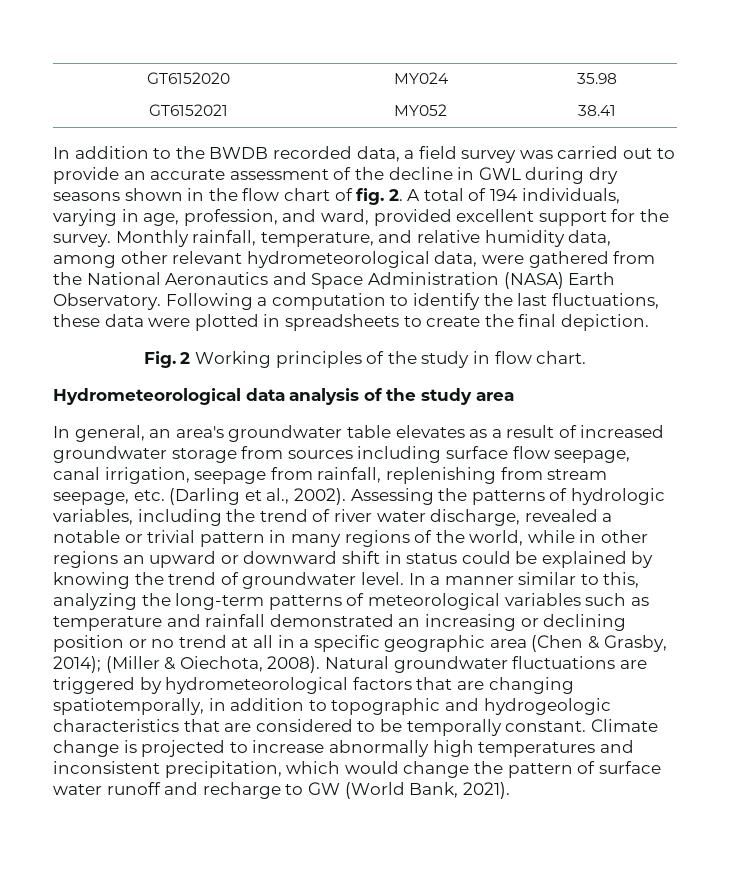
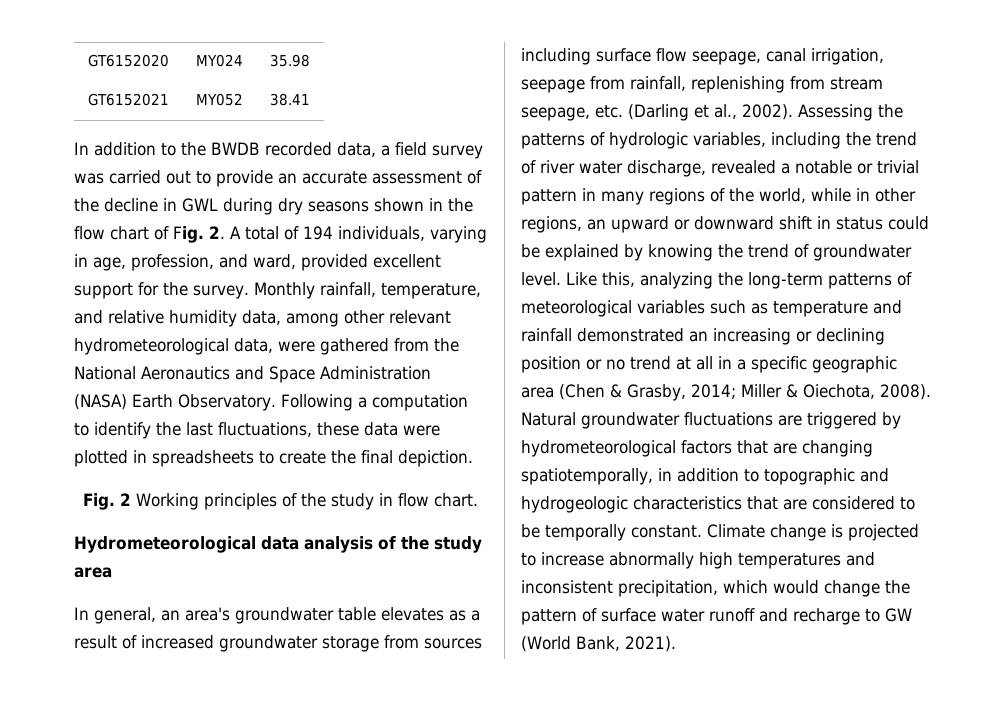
[356,188,385,205] fig. -> [173,226,204,243] Fig.
[53,551,118,568] regions -> [521,216,582,233] regions,
[408,572,599,585] In a manner similar to -> [566,272,597,286] Like
[53,656,160,673] 2014); (Miller -> [691,384,782,399] 2014; Miller

